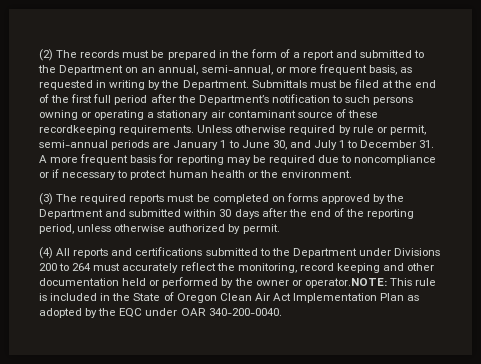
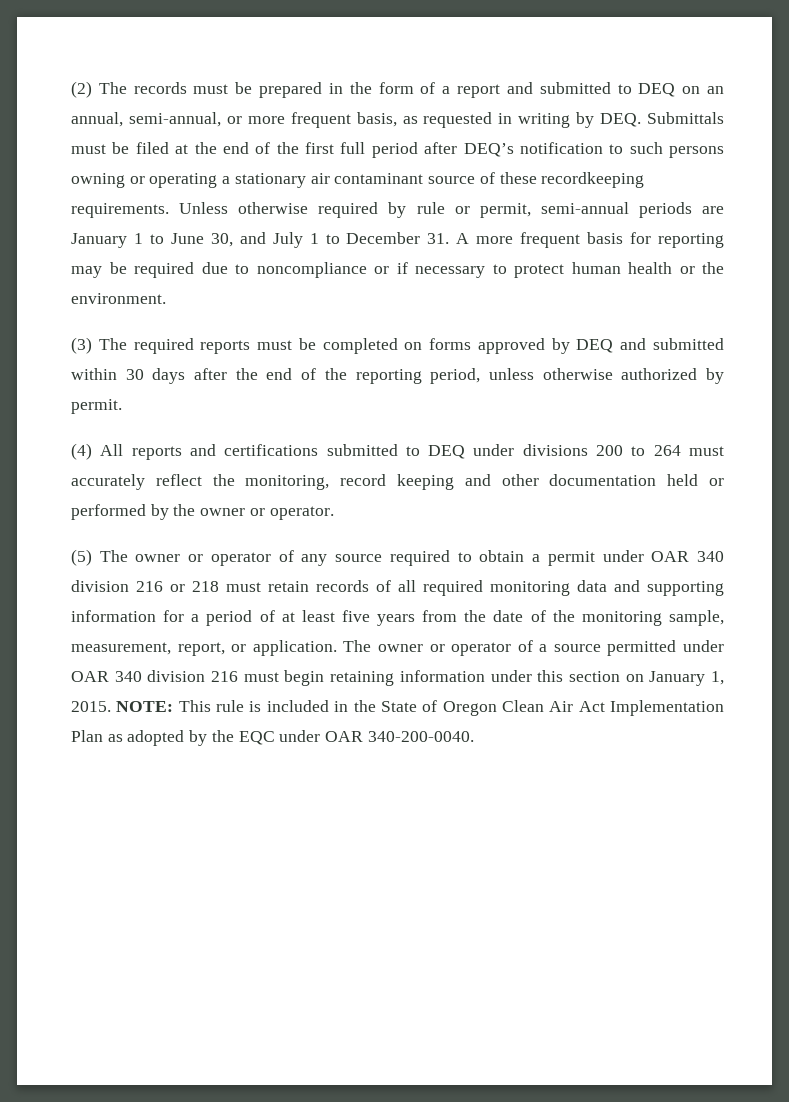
[38,65,124,75] the Department -> [638,83,676,97] DEQ
[161,80,249,90] the Department. -> [600,113,642,127] DEQ.
[177,95,269,105] the Department’s -> [463,143,514,157] DEQ’s
[386,194,405,202] [39,209,103,219] the Department -> [576,339,614,353] DEQ
[271,248,441,258] the Department under Divisions -> [428,444,588,459] DEQ under divisions
[304,278,387,288] operator.NOTE: -> [269,506,334,520] [71,549,725,566] [71,580,724,596] [71,610,724,626] [71,640,724,656] [71,670,725,686] [71,701,174,712] operator. // (5) The owner or operator of any source required to obtain a permit under OAR 340 division 216 or 218 must retain records of all required monitoring data and supporting information for a period of at least five years from the date of the monitoring sample, measurement, report, or application. The owner or operator of a source permitted under OAR 340 division 216 must begin retaining information under this section on January 1, 2015. NOTE:

